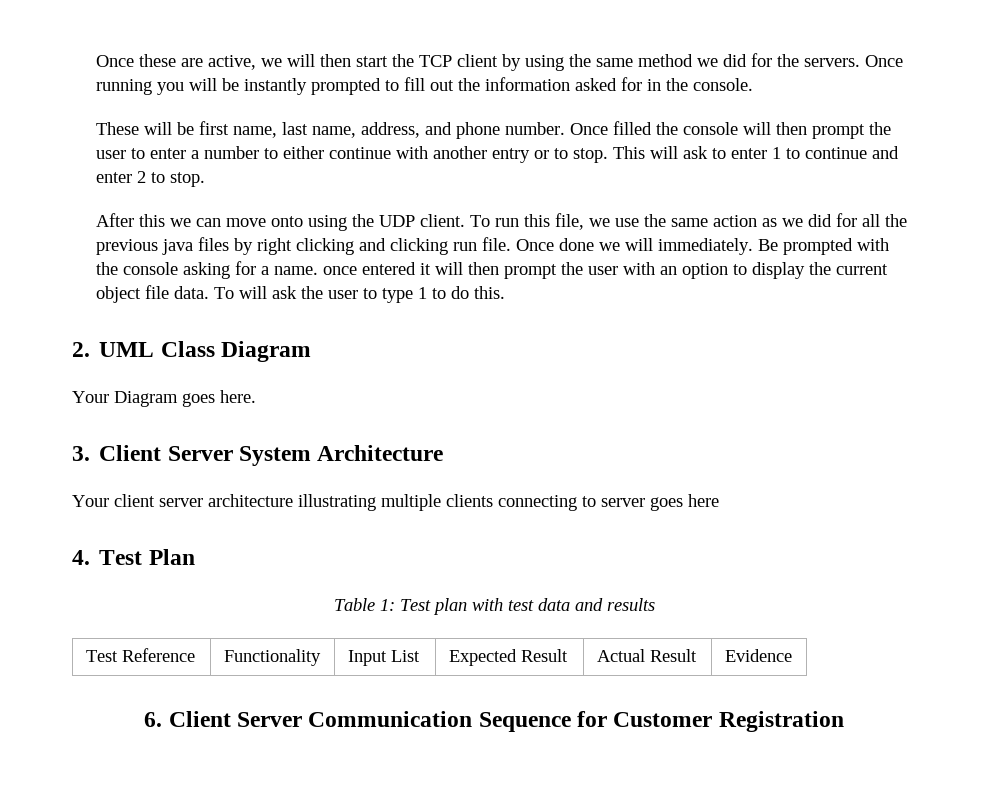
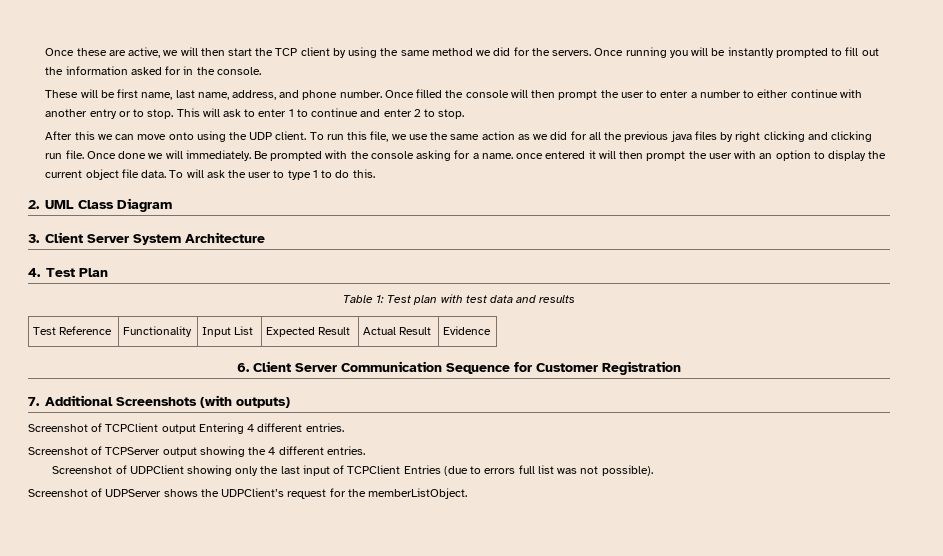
[72,390,256,407] // Your Diagram goes here. -> (173, 205) none
[72,494,719,511] // Your client server architecture illustrating multiple clients connecting to server goes here -> (266, 237) none
(844, 721) none -> [28,395,291,408] [28,423,344,434] [28,446,365,457] [52,465,653,476] [28,488,468,499] // 7. Additional Screenshots (with outputs) // Screenshot of TCPClient output Entering 4 different entries. // Screenshot of TCPServer output showing the 4 different entries. // Screenshot of UDPClient showing only the last input of TCPClient Entries (due to errors full list was not possible). // Screenshot of UDPServer shows the UDPClient’s request for the memberListObject.

